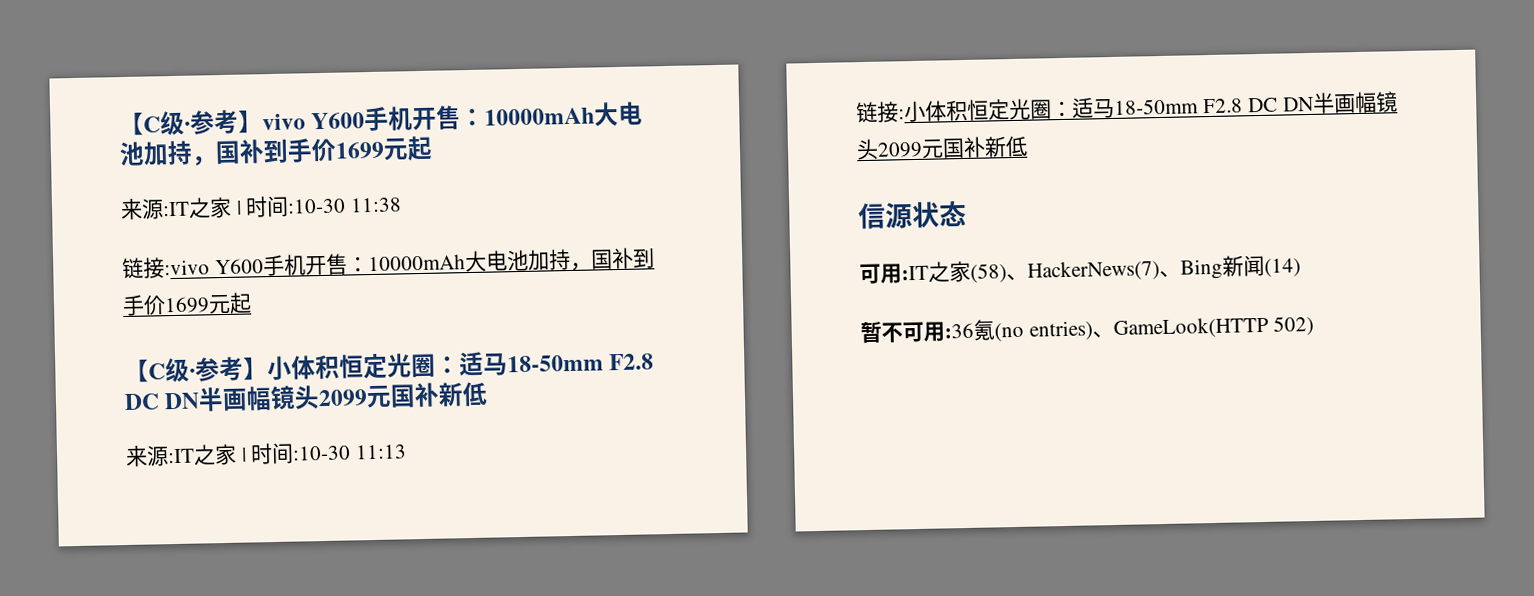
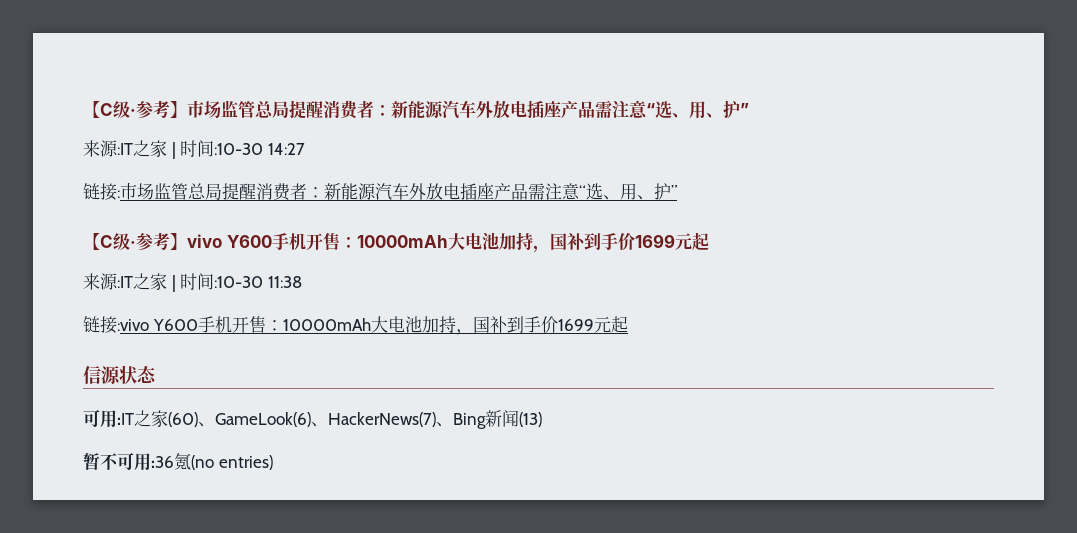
[119,109,263,137] 【C级·参考】 -> [83,100,749,119] [83,140,305,159] [83,183,677,201] [83,232,187,251] 【C级·参考】市场监管总局提醒消费者：新能源汽车外放电插座产品需注意“选、用、护” // 来源:IT之家 | 时间:10-30 14:27 // 链接:市场监管总局提醒消费者：新能源汽车外放电插座产品需注意“选、用、护” // 【C级·参考】
[124,351,655,384] [124,381,489,412] [125,442,408,468] [856,91,1398,124] [856,135,1028,161] // 【C级·参考】小体积恒定光圈：适马18-50mm F2.8 DC DN半画幅镜头2099元国补新低 // 来源:IT之家 | 时间:10-30 11:13 // 链接:小体积恒定光圈：适马18-50mm F2.8 DC DN半画幅镜头2099元国补新低 -> (628, 324) none
[970,263,1007,283] (58) -> [168,412,311,427] (60)、GameLook(6)
[1264,258,1301,277] (14) -> [519,412,542,427] (13)
[1091,315,1315,340] 、GameLook(HTTP 502) -> (273, 462) none

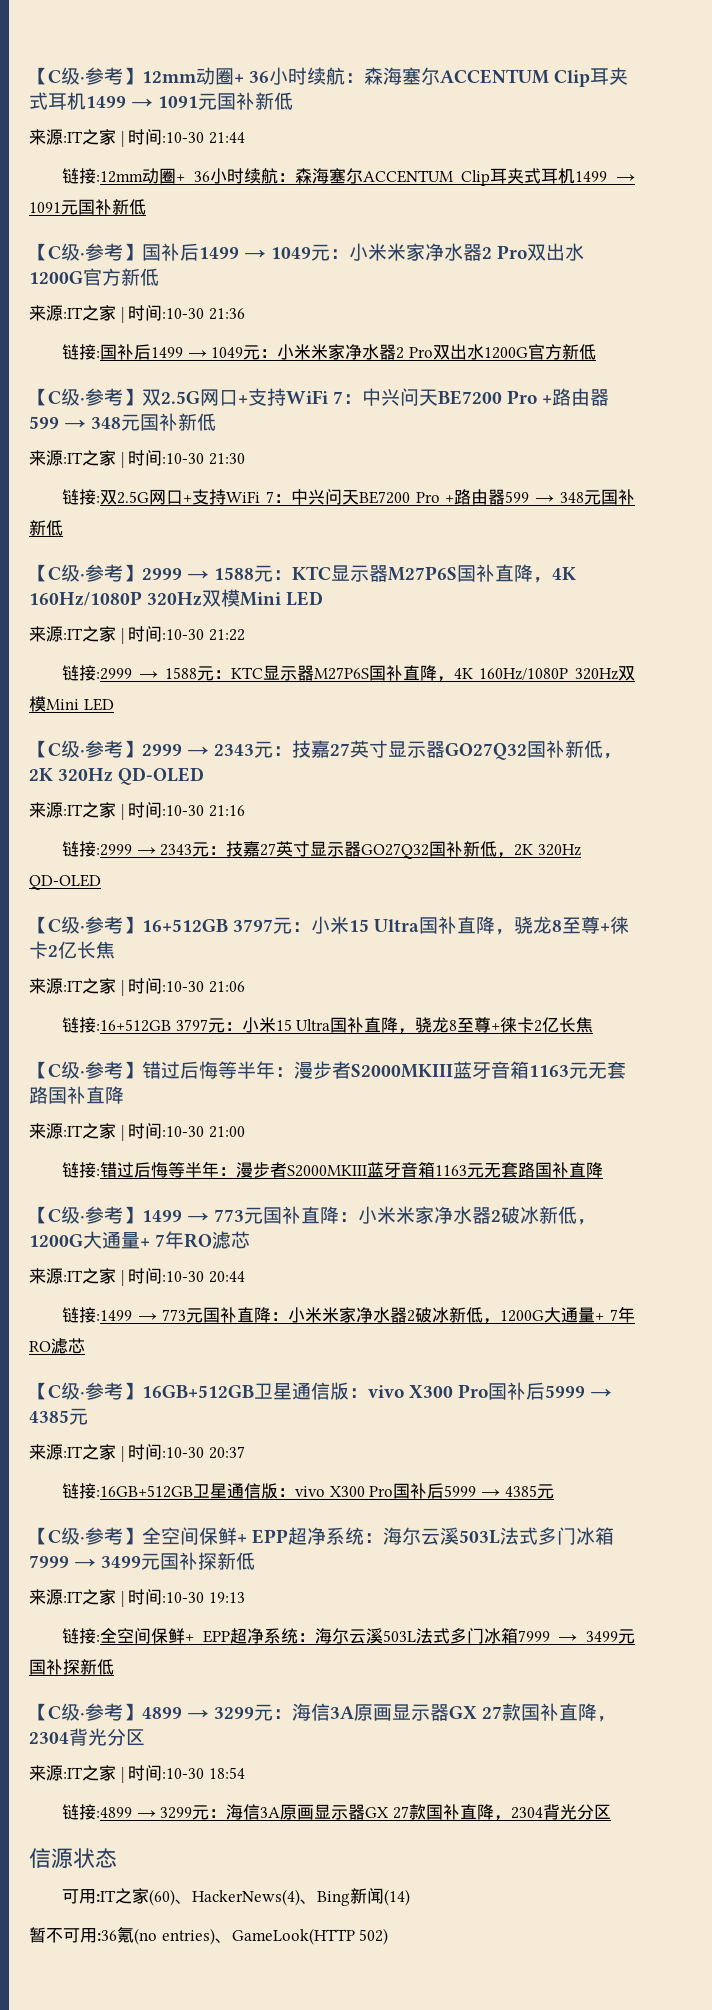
[83,100,749,119] [83,140,305,159] [83,183,677,201] [83,232,709,253] [83,273,302,292] [83,316,628,335] 【C级·参考】市场监管总局提醒消费者：新能源汽车外放电插座产品需注意“选、用、护” // 来源:IT之家 | 时间:10-30 14:27 // 链接:市场监管总局提醒消费者：新能源汽车外放电插座产品需注意“选、用、护” // 【C级·参考】vivo Y600手机开售：10000mAh大电池加持，国补到手价1699元起 // 来源:IT之家 | 时间:10-30 11:38 // 链接:vivo Y600手机开售：10000mAh大电池加持，国补到手价1699元起 -> [29,67,629,87] [29,92,294,110] [29,129,245,147] [62,168,635,186] [29,199,146,215] [29,243,585,261] [29,268,159,286] [29,305,245,323] [62,344,596,360] [29,388,610,406] [29,413,217,431] [29,450,245,468] [62,489,635,505] [29,520,63,536] [29,564,577,583] [29,589,324,607] [29,626,245,644] [62,665,635,682] [29,696,114,712] [29,740,623,760] [29,767,205,785] [29,802,245,820] [62,841,581,859] [29,874,101,890] [29,916,630,935] [29,941,115,959] [29,978,245,996] [62,1017,594,1034] [29,1061,626,1080] [29,1086,124,1104] [29,1123,245,1141] [62,1161,604,1178] [29,1206,597,1225] [29,1231,251,1249] [29,1268,245,1286] [62,1306,635,1324] [29,1338,85,1354] [29,1382,613,1400] [29,1408,88,1425] [29,1444,245,1462] [62,1483,554,1499] [29,1527,615,1545] [29,1552,256,1570] [29,1589,245,1607] [62,1628,635,1644] [29,1659,114,1675] [29,1703,617,1722] [29,1728,145,1746] [29,1765,245,1783] [62,1804,611,1821] 【C级·参考】12mm动圈+ 36小时续航：森海塞尔ACCENTUM Clip耳夹式耳机1499 → 1091元国补新低 // 来源:IT之家 | 时间:10-30 21:44 // 链接:12mm动圈+ 36小时续航：森海塞尔ACCENTUM Clip耳夹式耳机1499 → 1091元国补新低 // 【C级·参考】国补后1499 → 1049元：小米米家净水器2 Pro双出水1200G官方新低 // 来源:IT之家 | 时间:10-30 21:36 // 链接:国补后1499 → 1049元：小米米家净水器2 Pro双出水1200G官方新低 // 【C级·参考】双2.5G网口+支持WiFi 7：中兴问天BE7200 Pro +路由器599 → 348元国补新低 // 来源:IT之家 | 时间:10-30 21:30 // 链接:双2.5G网口+支持WiFi 7：中兴问天BE7200 Pro +路由器599 → 348元国补新低 // 【C级·参考】2999 → 1588元：KTC显示器M27P6S国补直降，4K 160Hz/1080P 320Hz双模Mini LED // 来源:IT之家 | 时间:10-30 21:22 // 链接:2999 → 1588元：KTC显示器M27P6S国补直降，4K 160Hz/1080P 320Hz双模Mini LED // 【C级·参考】2999 → 2343元：技嘉27英寸显示器GO27Q32国补新低，2K 320Hz QD-OLED // 来源:IT之家 | 时间:10-30 21:16 // 链接:2999 → 2343元：技嘉27英寸显示器GO27Q32国补新低，2K 320Hz QD-OLED // 【C级·参考】16+512GB 3797元：小米15 Ultra国补直降，骁龙8至尊+徕卡2亿长焦 // 来源:IT之家 | 时间:10-30 21:06 // 链接:16+512GB 3797元：小米15 Ultra国补直降，骁龙8至尊+徕卡2亿长焦 // 【C级·参考】错过后悔等半年：漫步者S2000MKIII蓝牙音箱1163元无套路国补直降 // 来源:IT之家 | 时间:10-30 21:00 // 链接:错过后悔等半年：漫步者S2000MKIII蓝牙音箱1163元无套路国补直降 // 【C级·参考】1499 → 773元国补直降：小米米家净水器2破冰新低，1200G大通量+ 7年RO滤芯 // 来源:IT之家 | 时间:10-30 20:44 // 链接:1499 → 773元国补直降：小米米家净水器2破冰新低，1200G大通量+ 7年RO滤芯 // 【C级·参考】16GB+512GB卫星通信版：vivo X300 Pro国补后5999 → 4385元 // 来源:IT之家 | 时间:10-30 20:37 // 链接:16GB+512GB卫星通信版：vivo X300 Pro国补后5999 → 4385元 // 【C级·参考】全空间保鲜+ EPP超净系统：海尔云溪503L法式多门冰箱7999 → 3499元国补探新低 // 来源:IT之家 | 时间:10-30 19:13 // 链接:全空间保鲜+ EPP超净系统：海尔云溪503L法式多门冰箱7999 → 3499元国补探新低 // 【C级·参考】4899 → 3299元：海信3A原画显示器GX 27款国补直降，2304背光分区 // 来源:IT之家 | 时间:10-30 18:54 // 链接:4899 → 3299元：海信3A原画显示器GX 27款国补直降，2304背光分区
[215,412,436,427] GameLook(6)、HackerNews(7) -> [192,1889,301,1906] HackerNews(4)
[519,412,542,427] (13) -> [384,1889,411,1906] (14)
(273, 462) none -> [214,1928,389,1945] 、GameLook(HTTP 502)

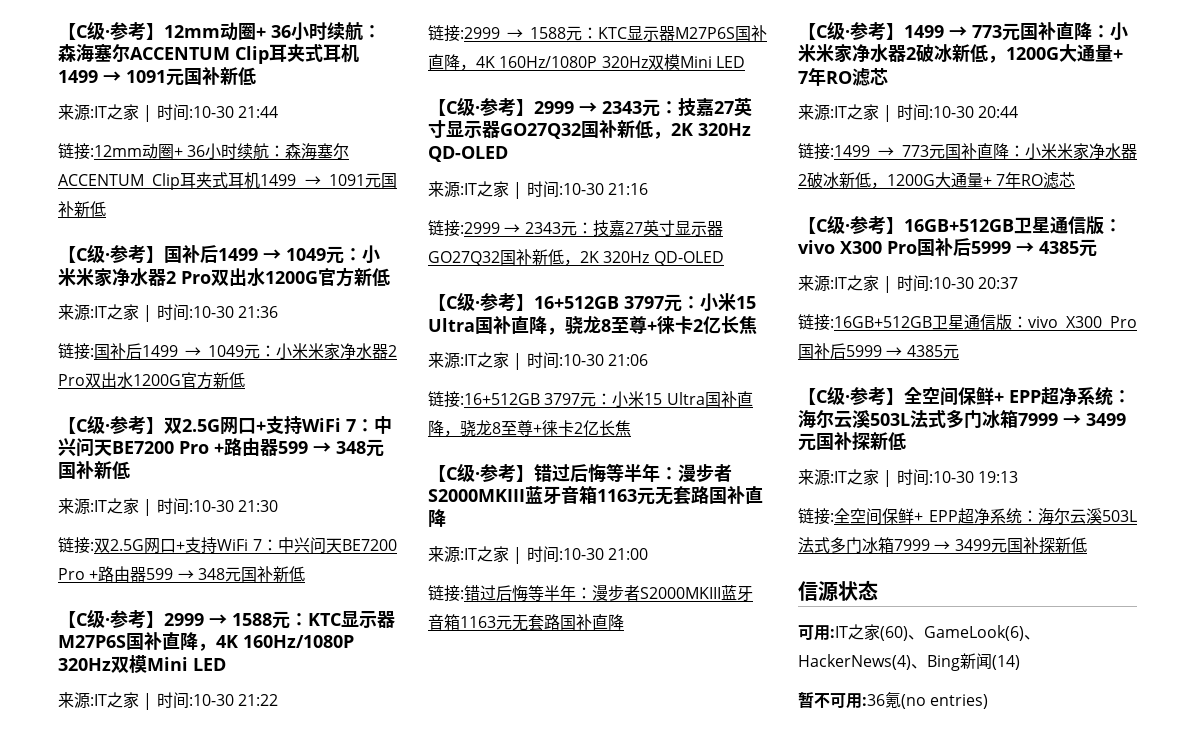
[29,1703,617,1722] [29,1728,145,1746] [29,1765,245,1783] [62,1804,611,1821] // 【C级·参考】4899 → 3299元：海信3A原画显示器GX 27款国补直降，2304背光分区 // 来源:IT之家 | 时间:10-30 18:54 // 链接:4899 → 3299元：海信3A原画显示器GX 27款国补直降，2304背光分区 -> (1087, 545) none
(193, 1901) none -> [924,625,1040,641] GameLook(6)、
[214,1928,389,1945] 、GameLook(HTTP 502) -> (989, 701) none

